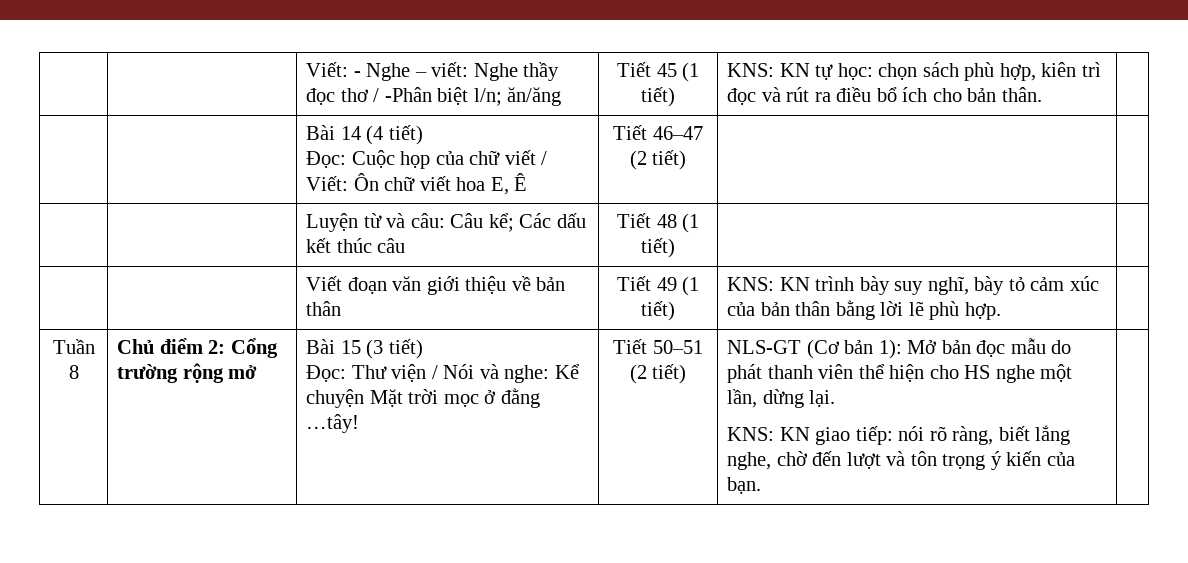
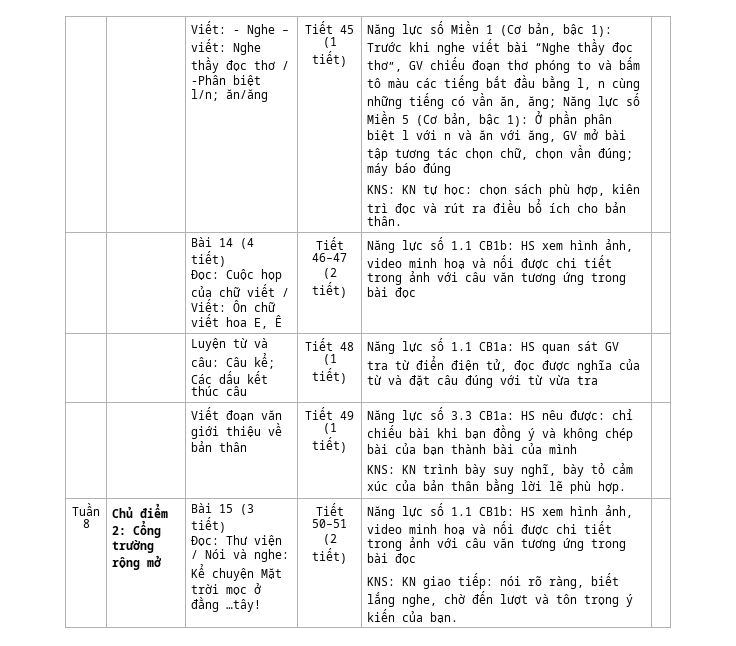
(675, 97) none -> [367,21,613,37] [367,39,634,55] [367,57,641,73] [367,75,641,91] [367,93,641,109] [367,111,613,127] [367,129,627,143] [367,145,634,161] [367,163,452,176] Năng lực số Miền 1 (Cơ bản, bậc 1): Trước khi nghe viết bài “Nghe thầy đọc thơ”, GV chiếu đoạn thơ phóng to và bấm tô màu các tiếng bắt đầu bằng l, n cùng những tiếng có vần ăn, ăng; Năng lực số Miền 5 (Cơ bản, bậc 1): Ở phần phân biệt l với n và ăn với ăng, GV mở bài tập tương tác chọn chữ, chọn vần đúng; máy báo đúng //
(687, 160) none -> [367,237,634,253] [367,255,613,269] [367,271,627,285] [367,287,417,298] Năng lực số 1.1 CB1b: HS xem hình ảnh, video minh hoạ và nối được chi tiết trong ảnh với câu văn tương ứng trong bài đọc
(675, 248) none -> [367,338,620,354] [367,356,641,373] [367,375,599,388] Năng lực số 1.1 CB1a: HS quan sát GV tra từ điển điện tử, đọc được nghĩa của từ và đặt câu đúng với từ vừa tra
(675, 311) none -> [367,407,634,423] [367,425,634,441] [367,443,578,455] Năng lực số 3.3 CB1a: HS nêu được: chỉ chiếu bài khi bạn đồng ý và không chép bài của bạn thành bài của mình //
[727,338,1072,359] [727,364,1073,383] [727,389,836,408] NLS-GT (Cơ bản 1): Mở bản đọc mẫu do phát thanh viên thể hiện cho HS nghe một lần, dừng lại. -> [367,503,634,519] [367,521,613,535] [367,537,627,551] [367,553,417,564] Năng lực số 1.1 CB1b: HS xem hình ảnh, video minh hoạ và nối được chi tiết trong ảnh với câu văn tương ứng trong bài đọc

